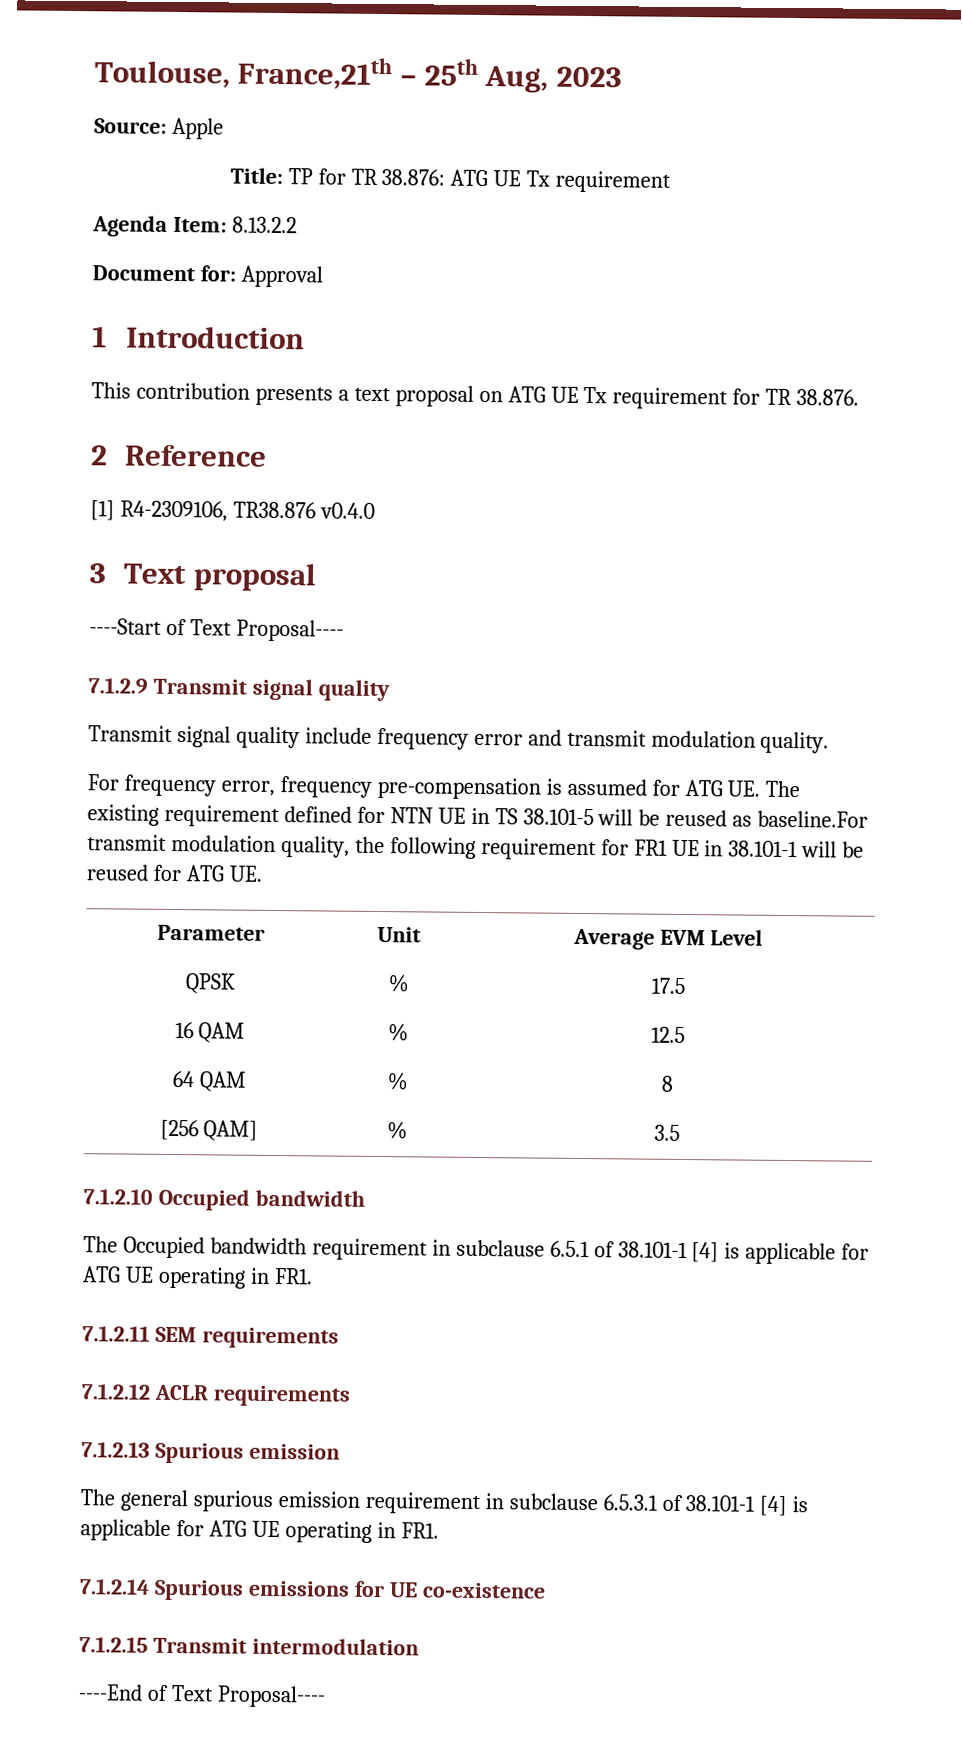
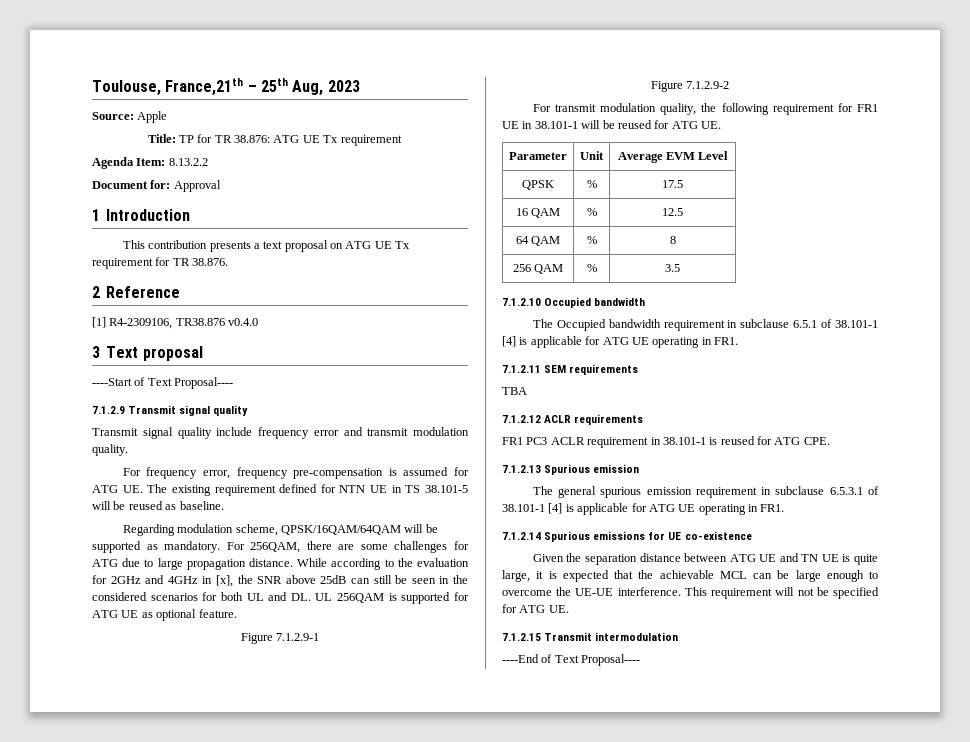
[757,810,869,828] baseline.For -> [179,501,224,510] [122,524,438,536] [92,541,469,553] [92,558,469,570] [92,575,469,587] [92,592,469,604] [92,609,237,621] [240,633,320,644] [650,81,730,92] [532,104,551,112] baseline. // Regarding modulation scheme, QPSK/16QAM/64QAM will be supported as mandatory. For 256QAM, there are some challenges for ATG due to large propagation distance. While according to the evaluation for 2GHz and 4GHz in [x], the SNR above 25dB can still be seen in the considered scenarios for both UL and DL. UL 256QAM is supported for ATG UE as optional feature. // Figure 7.1.2.9-1 // Figure 7.1.2.9-2 // For
[159,1119,259,1141] [256 QAM] -> [512,264,564,274] 256 QAM
(339, 1338) none -> [502,387,527,395] // TBA
(350, 1396) none -> [502,436,830,448] // FR1 PC3 ACLR requirement in 38.101-1 is reused for ATG CPE.
(546, 1590) none -> [532,553,878,565] [502,570,878,582] [502,587,879,599] [502,604,569,613] // Given the separation distance between ATG UE and TN UE is quite large, it is expected that the achievable MCL can be large enough to overcome the UE-UE interference. This requirement will not be specified for ATG UE.

